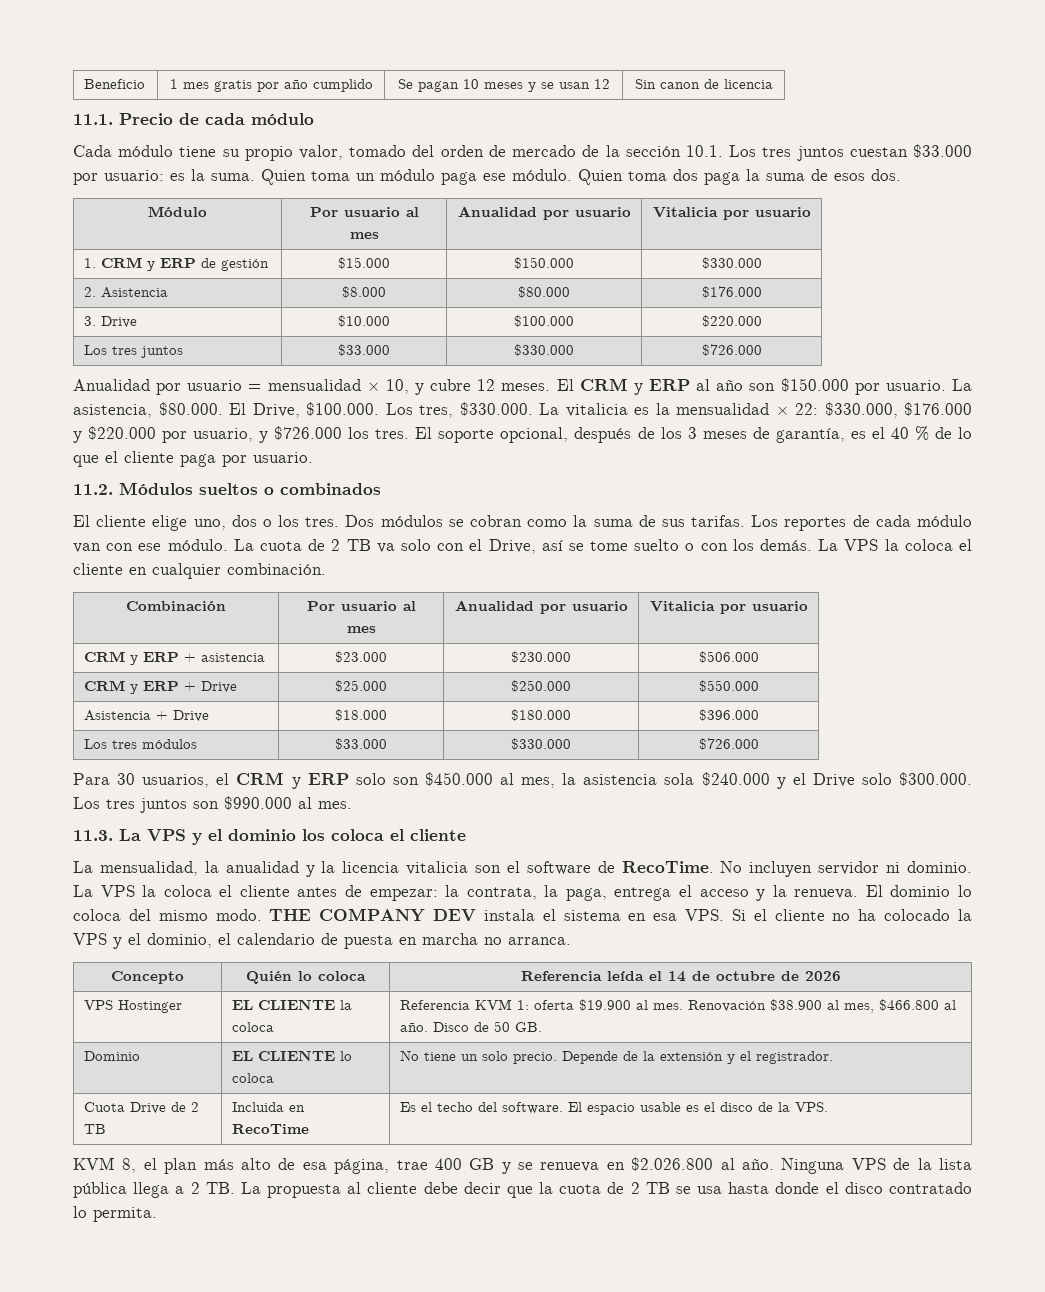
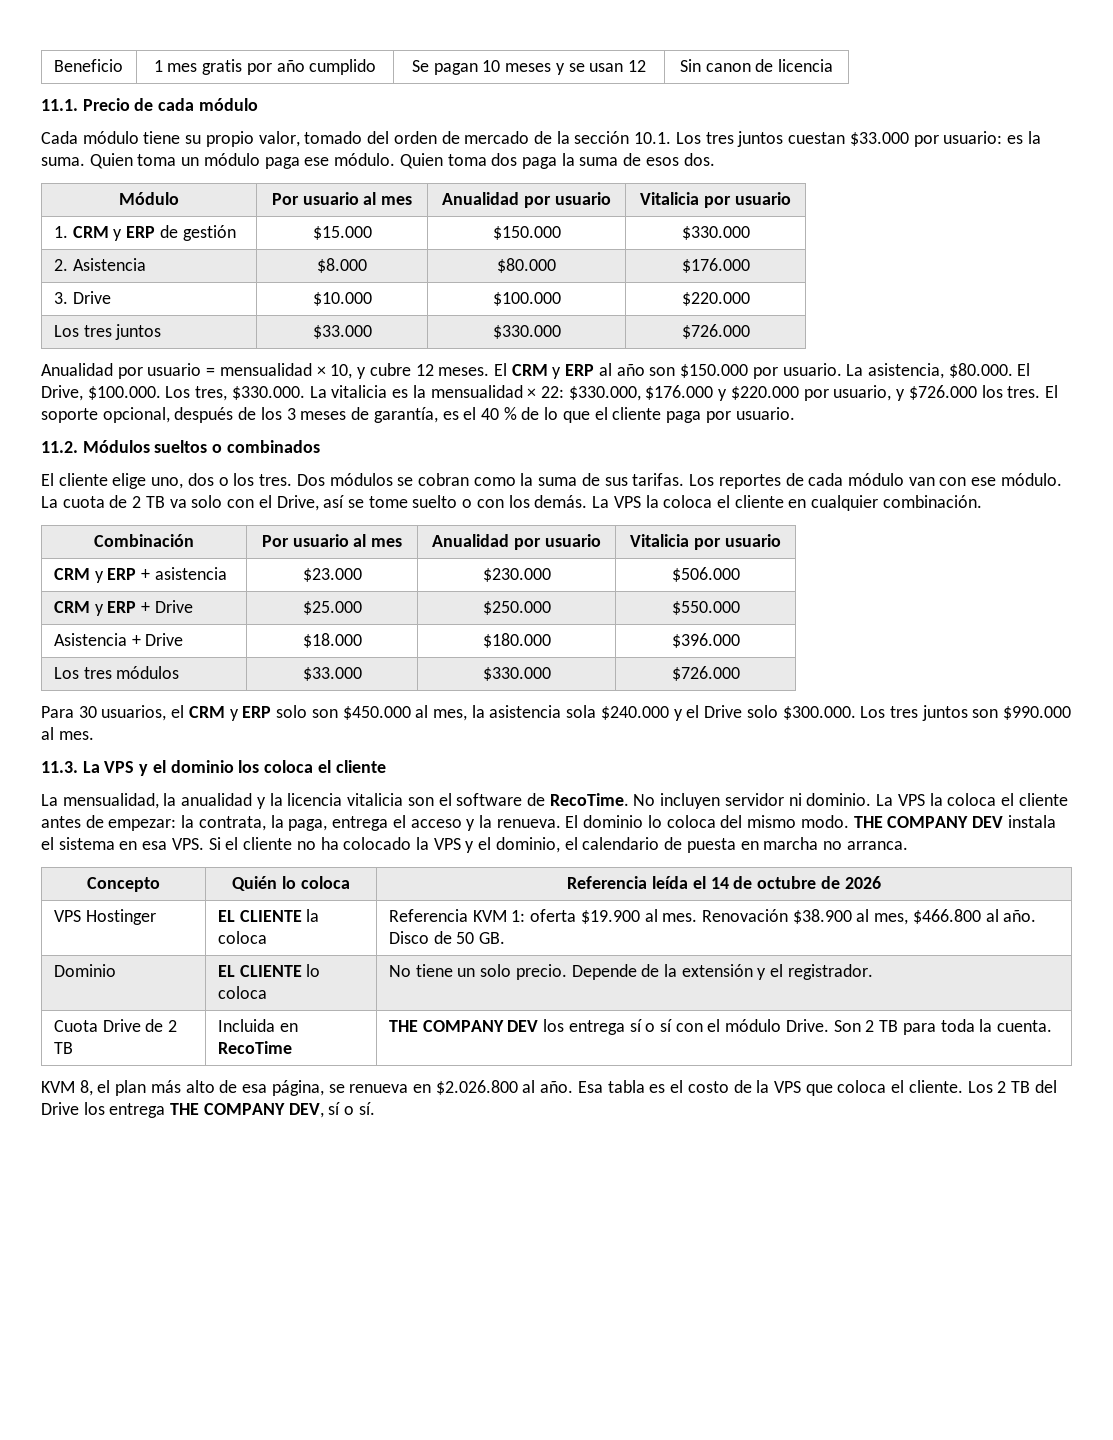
[400,1102,829,1115] Es el techo del software. El espacio usable es el disco de la VPS. -> [388,1019,1052,1035] THE COMPANY DEV los entrega sí o sí con el módulo Drive. Son 2 TB para toda la cuenta.
[396,1158,511,1174] trae 400 GB y -> (324, 1088) none
[781,1158,973,1174] [73,1182,972,1198] [73,1206,157,1222] Ninguna VPS de la lista pública llega a 2 TB. La propuesta al cliente debe decir que la cuota de 2 TB se usa hasta donde el disco contratado lo permita. -> [577,1080,1057,1096] [41,1102,375,1118] Esa tabla es el costo de la VPS que coloca el cliente. Los 2 TB del Drive los entrega THE COMPANY DEV, sí o sí.

